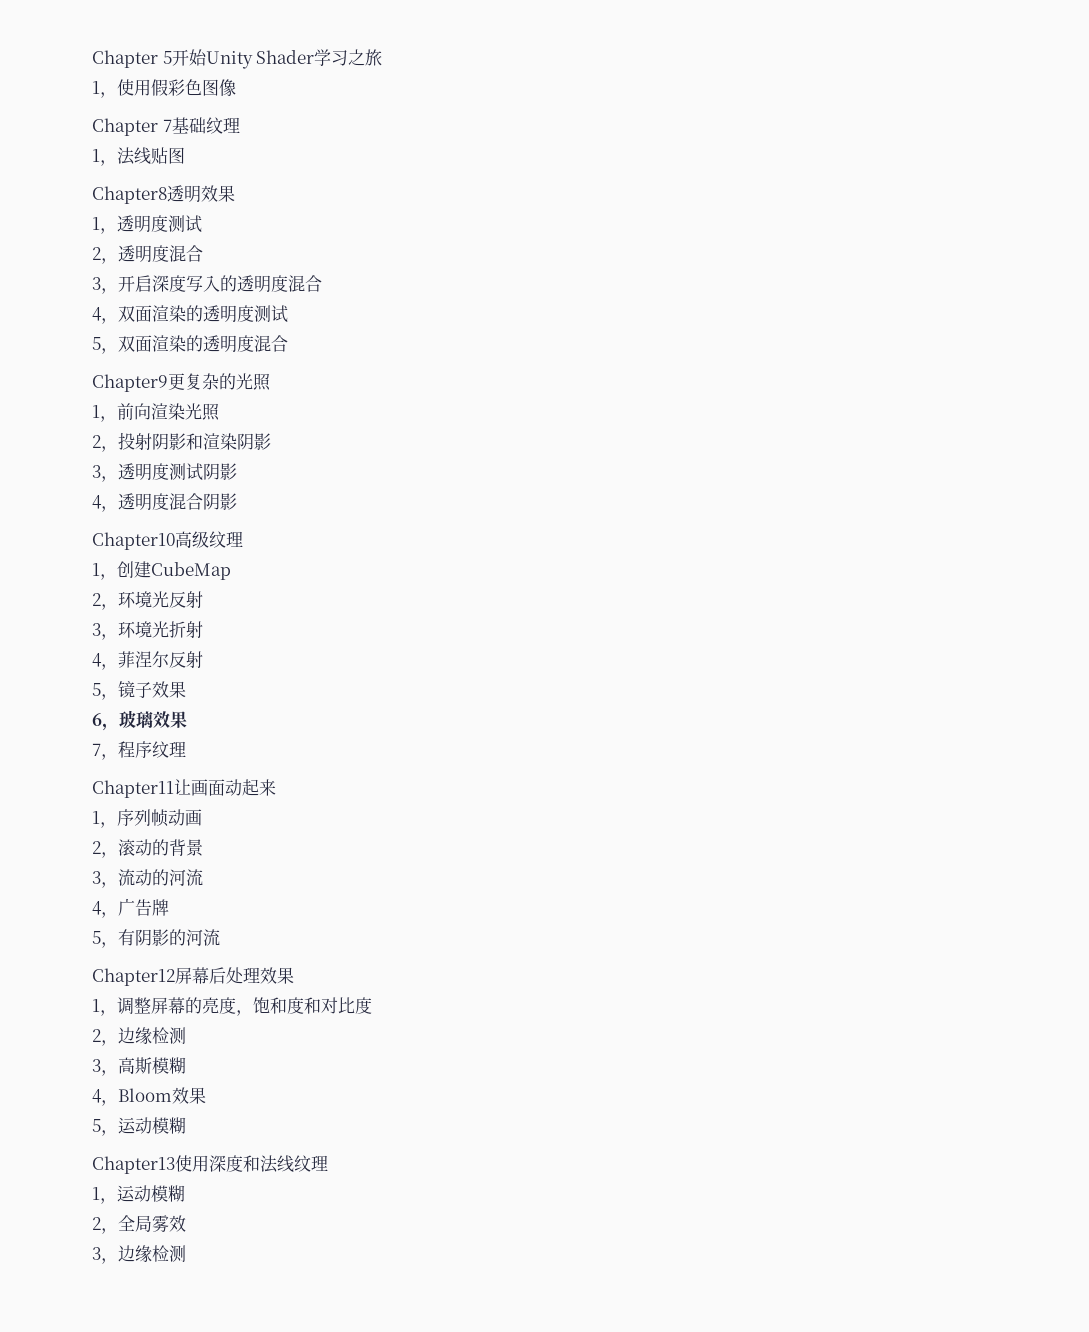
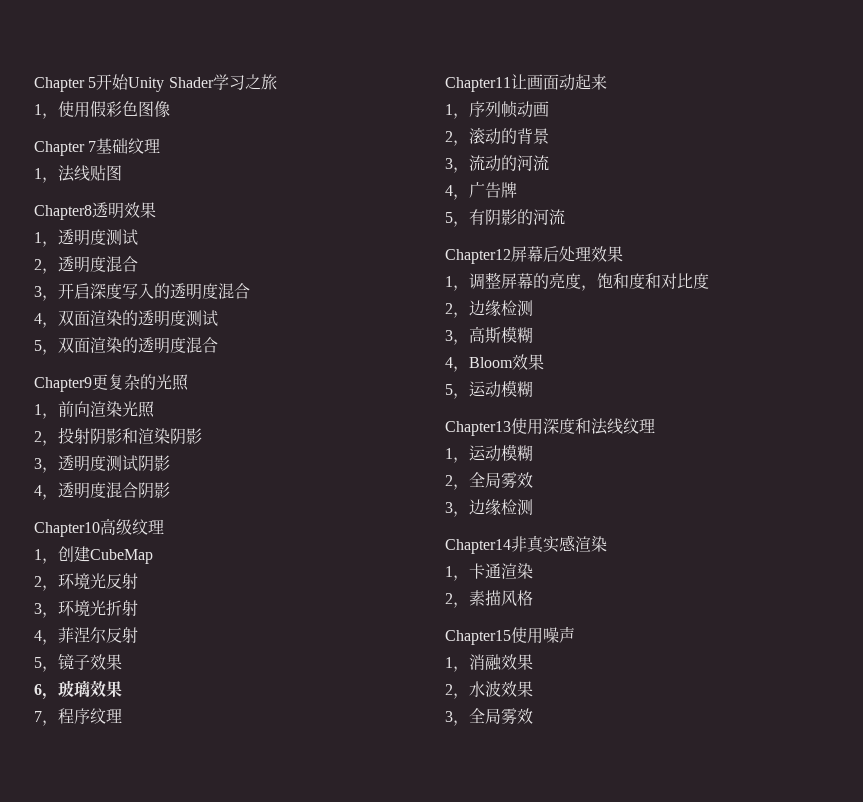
(186, 1253) none -> [445,535,607,554] [445,563,533,581] [445,590,533,608] [445,626,575,645] [445,654,533,672] [445,681,533,699] [445,708,533,726] // Chapter14非真实感渲染 // 1，卡通渲染 // 2，素描风格 // Chapter15使用噪声 // 1，消融效果 // 2，水波效果 // 3，全局雾效

